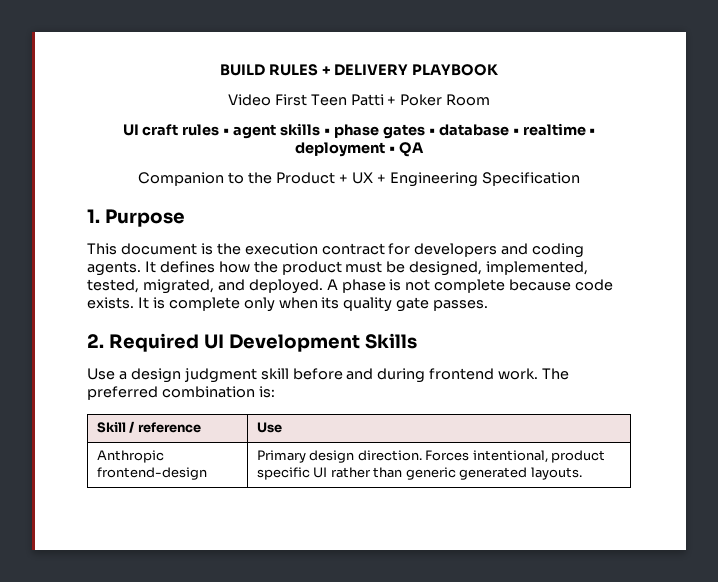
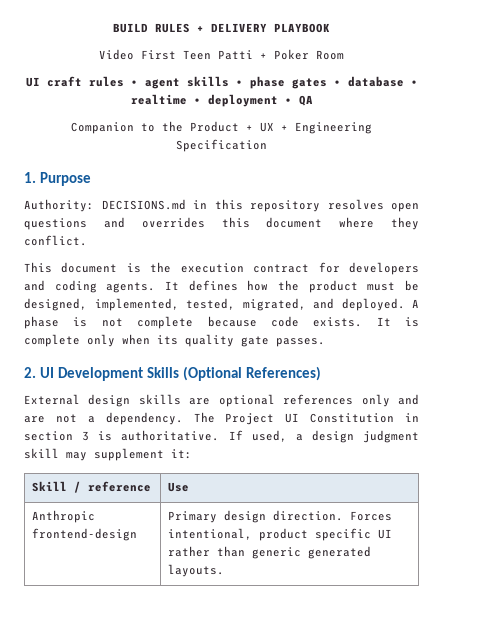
(185, 218) none -> [24,199,419,212] [24,217,419,230] [24,235,87,246] // Authority: DECISIONS.md in this repository resolves open questions and overrides this document where they conflict.
[108,333,199,352] Required -> (36, 372) none
[87,368,570,383] [87,386,275,400] // Use a design judgment skill before and during frontend work. The preferred combination is: -> [182,366,321,381] [24,394,419,407] [24,412,419,425] [24,430,419,443] [24,448,192,461] (Optional References) // External design skills are optional references only and are not a dependency. The Project UI Constitution in section 3 is authoritative. If used, a design judgment skill may supplement it:

